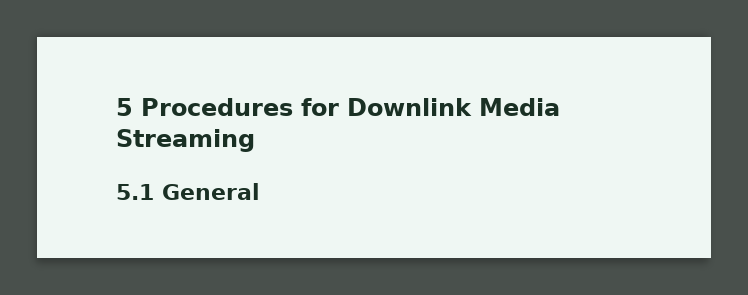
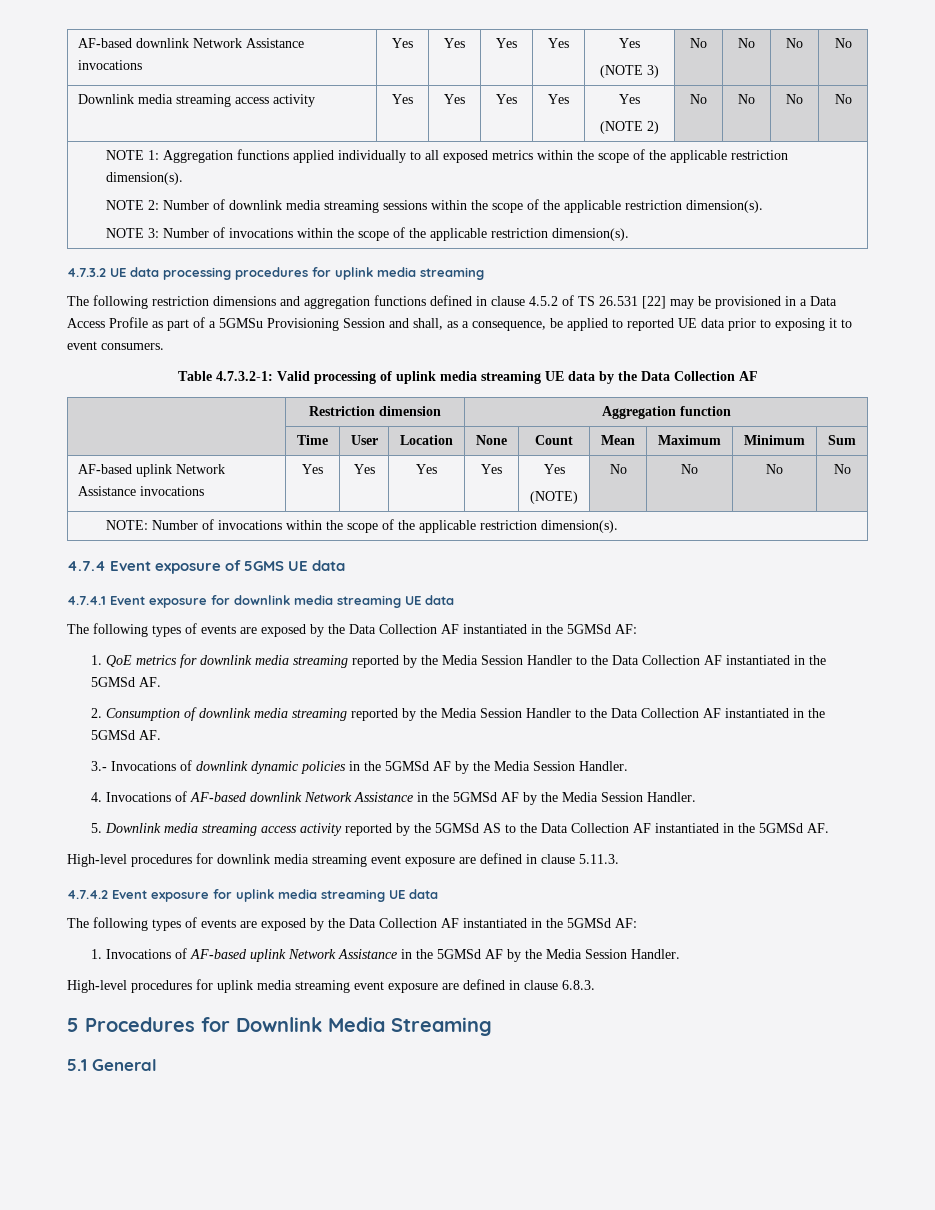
(116, 107) none -> [77,38,304,48] [77,60,142,70] [392,38,413,48] [444,38,465,48] [496,38,517,48] [548,38,569,48] [619,38,640,48] [600,65,659,78] [690,38,707,48] [738,38,755,48] [786,38,803,48] [834,38,852,48] [77,94,315,107] [392,94,413,104] [444,94,465,104] [496,94,517,104] [548,94,569,104] [619,94,640,104] [600,121,659,134] [690,94,707,104] [738,94,755,104] [786,94,803,104] [834,94,852,104] [106,149,789,163] [106,172,184,185] [106,199,764,213] [106,227,630,241] [67,267,484,280] [67,295,837,309] [67,317,852,331] [67,341,164,350] [177,371,758,384] [309,406,441,416] [601,406,731,419] [297,435,328,445] [350,435,378,445] [400,435,453,445] [476,435,507,445] [535,435,573,445] [601,435,635,445] [658,435,721,445] [744,435,805,445] [828,435,856,445] [77,464,225,477] [77,486,204,496] [302,464,323,474] [353,464,375,474] [416,464,437,474] [481,464,502,474] [543,464,565,474] [530,491,578,504] [609,464,627,474] [681,464,698,474] [766,464,783,474] [833,464,851,474] [106,519,619,533] [67,560,346,574] [67,595,454,608] [67,623,637,637] [90,654,826,668] [90,677,161,687] [90,707,825,721] [90,730,161,740] [90,760,628,774] [90,791,696,805] [90,823,829,836] [67,853,619,867] [67,889,438,902] [67,917,637,931] [90,948,680,962] [67,979,595,993] AF-based downlink Network Assistance invocations | Yes | Yes | Yes | Yes | Yes // (NOTE 3) | No | No | No | No // Downlink media streaming access activity | Yes | Yes | Yes | Yes | Yes // (NOTE 2) | No | No | No | No // NOTE 1: Aggregation functions applied individually to all exposed metrics within the scope of the applicable restriction dimension(s). // NOTE 2: Number of downlink media streaming sessions within the scope of the applicable restriction dimension(s). // NOTE 3: Number of invocations within the scope of the applicable restriction dimension(s). // 4.7.3.2 UE data processing procedures for uplink media streaming // The following restriction dimensions and aggregation functions defined in clause 4.5.2 of TS 26.531 [22] may be provisioned in a Data Access Profile as part of a 5GMSu Provisioning Session and shall, as a consequence, be applied to reported UE data prior to exposing it to event consumers. // Table 4.7.3.2-1: Valid processing of uplink media streaming UE data by the Data Collection AF // | Restriction dimension | Aggregation function // | Time | User | Location | None | Count | Mean | Maximum | Minimum | Sum // AF-based uplink Network Assistance invocations | Yes | Yes | Yes | Yes | Yes // (NOTE) | No | No | No | No // NOTE: Number of invocations within the scope of the applicable restriction dimension(s). // 4.7.4 Event exposure of 5GMS UE data // 4.7.4.1 Event exposure for downlink media streaming UE data // The following types of events are exposed by the Data Collection AF instantiated in the 5GMSd AF: // 1. QoE metrics for downlink media streaming reported by the Media Session Handler to the Data Collection AF instantiated in the 5GMSd AF. // 2. Consumption of downlink media streaming reported by the Media Session Handler to the Data Collection AF instantiated in the 5GMSd AF. // 3.- Invocations of downlink dynamic policies in the 5GMSd AF by the Media Session Handler. // 4. Invocations of AF-based downlink Network Assistance in the 5GMSd AF by the Media Session Handler. // 5. Downlink media streaming access activity reported by the 5GMSd AS to the Data Collection AF instantiated in the 5GMSd AF. // High-level procedures for downlink media streaming event exposure are defined in clause 5.11.3. // 4.7.4.2 Event exposure for uplink media streaming UE data // The following types of events are exposed by the Data Collection AF instantiated in the 5GMSd AF: // 1. Invocations of AF-based uplink Network Assistance in the 5GMSd AF by the Media Session Handler. // High-level procedures for uplink media streaming event exposure are defined in clause 6.8.3. //

